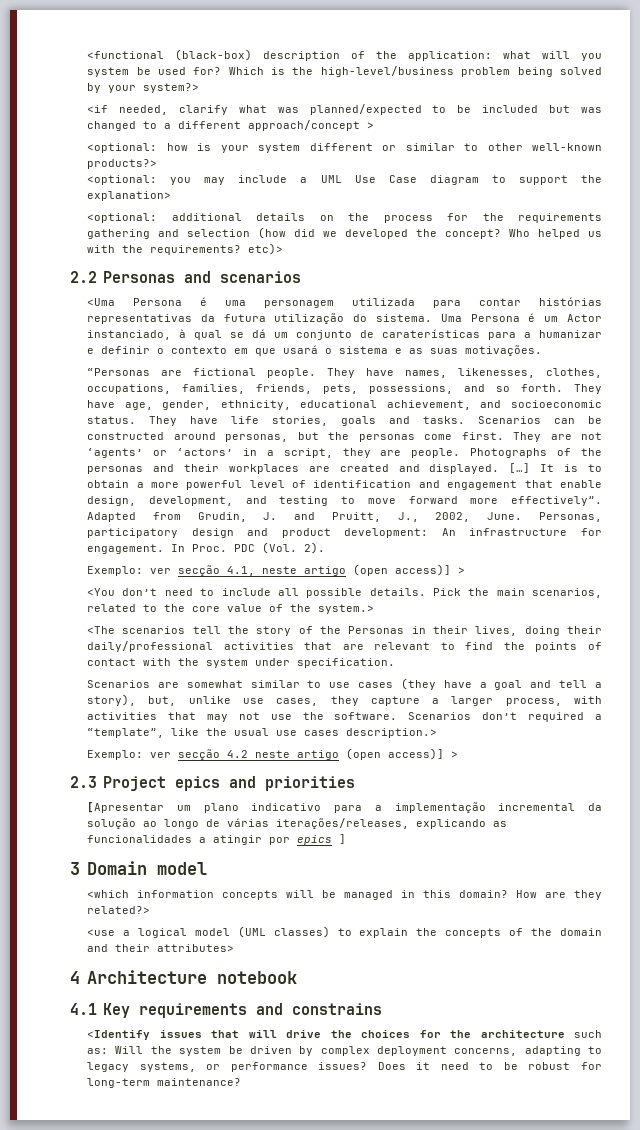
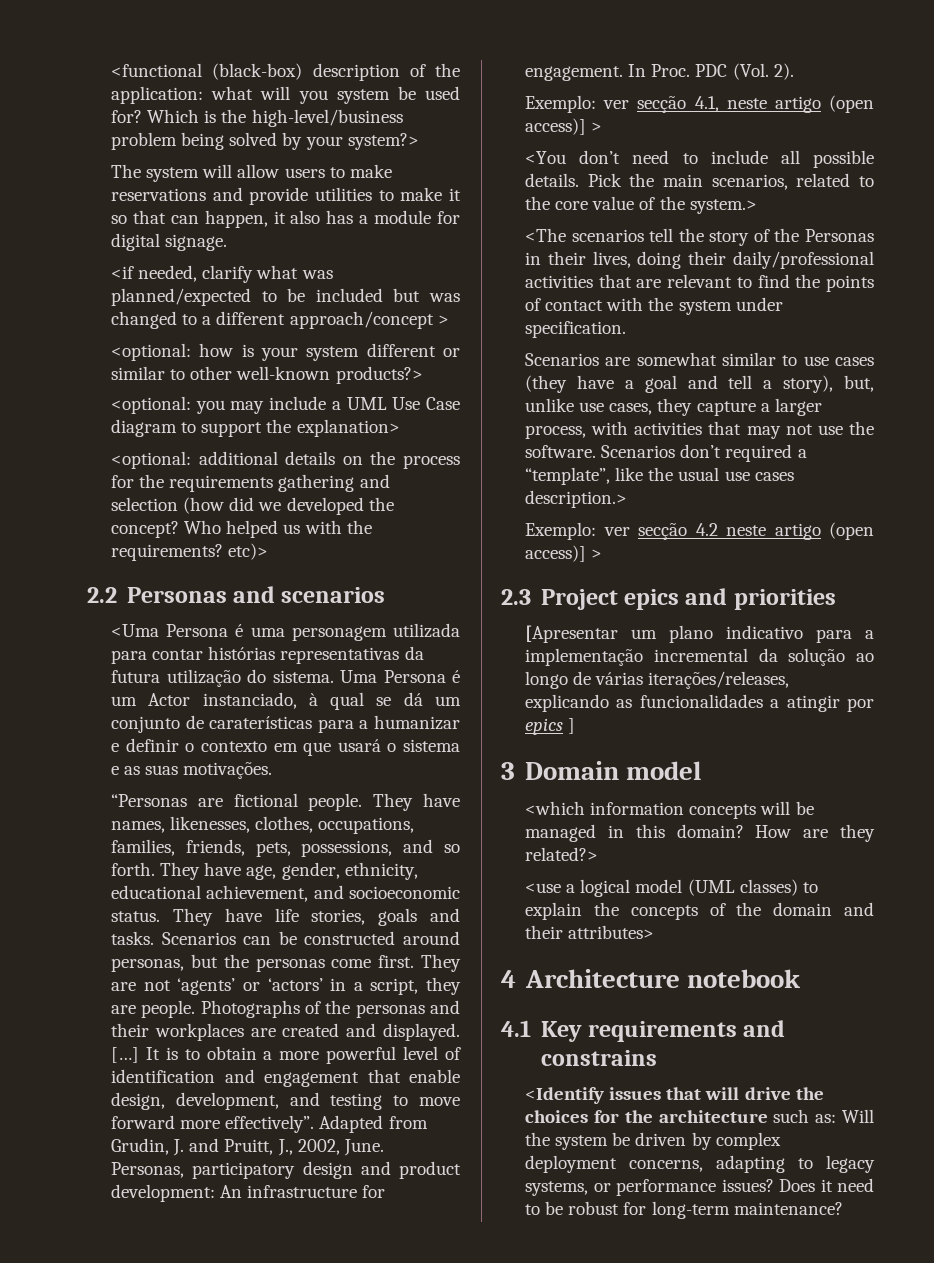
(200, 88) none -> [111,164,392,182] [111,187,462,205] [111,210,461,228] [111,233,228,251] // The system will allow users to make reservations and provide utilities to make it so that can happen, it also has a module for digital signage.

